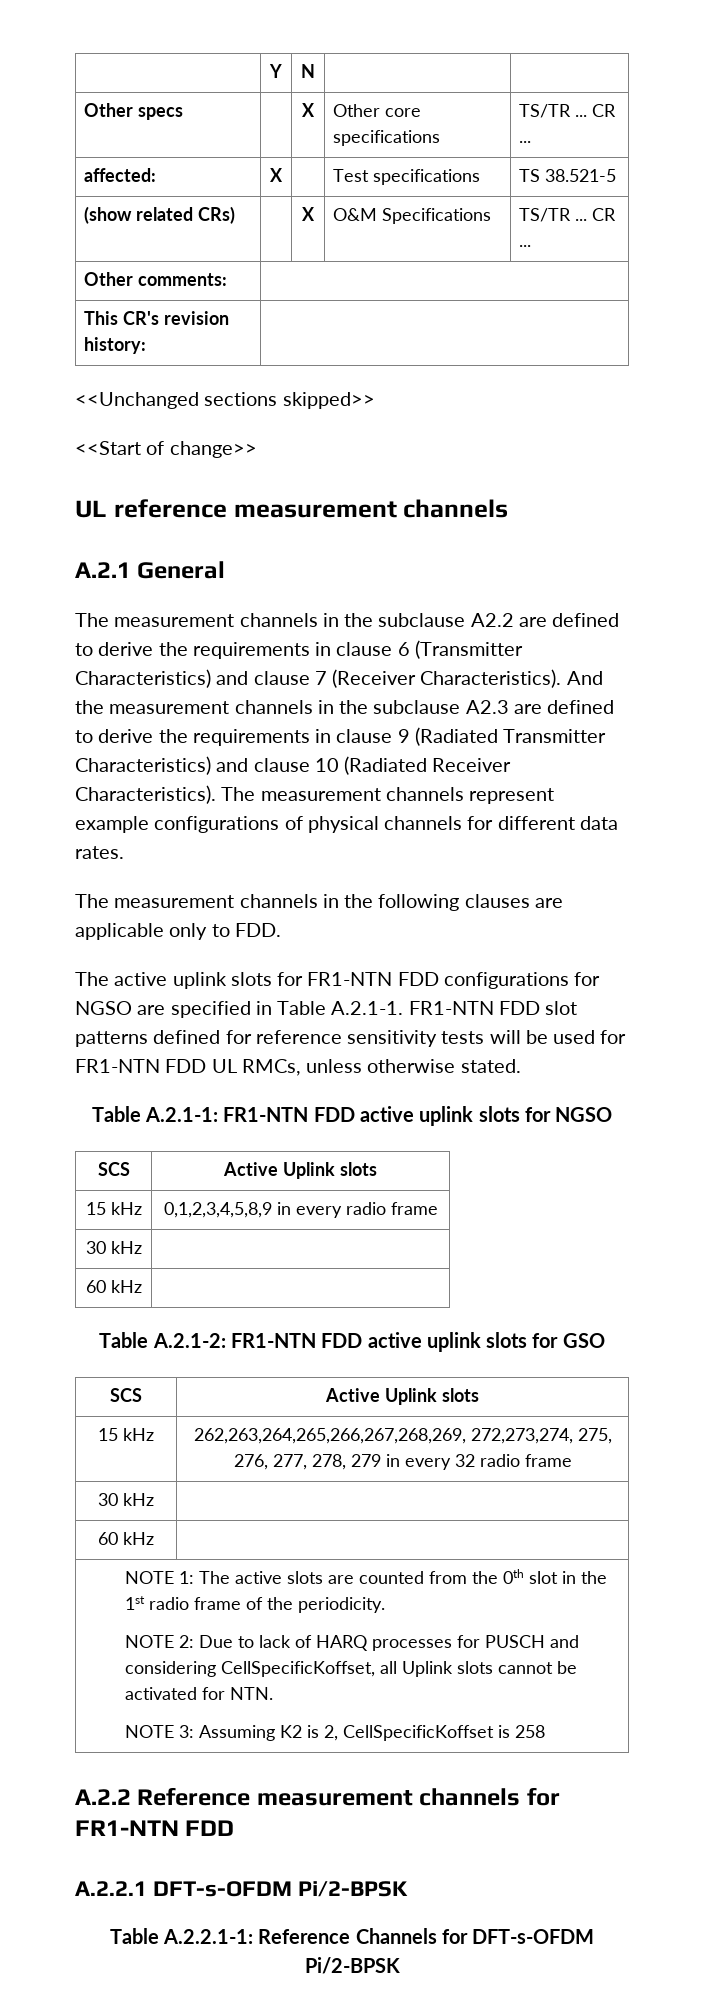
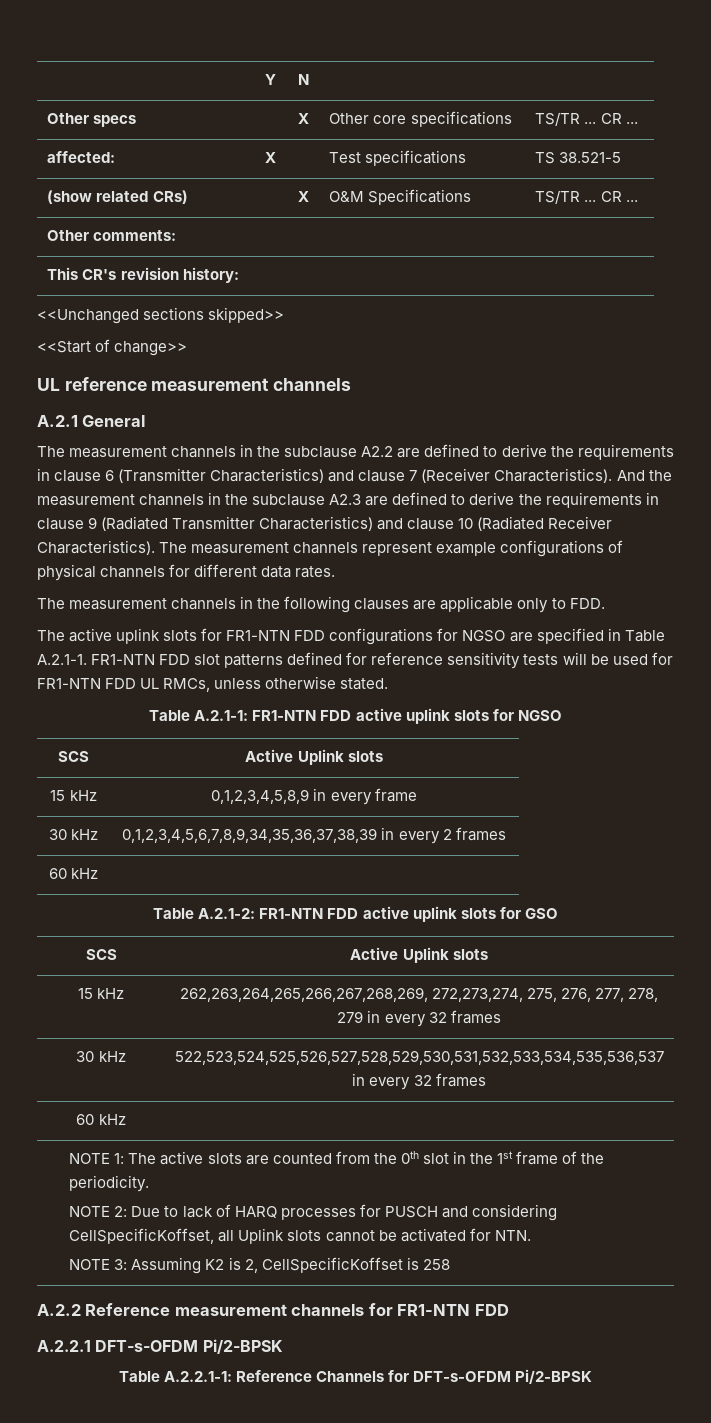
[345,1202,438,1215] [85,1241,142,1254] radio frame // 30 kHz | -> [374,788,417,802] [48,829,99,840] [122,827,506,844] frame // 30 kHz | 0,1,2,3,4,5,6,7,8,9,34,35,36,37,38,39 in every 2 frames
[479,1454,572,1467] [98,1493,154,1506] radio frame // 30 kHz | -> [450,1010,501,1024] [76,1051,126,1062] [174,1050,664,1065] [352,1073,486,1090] frames // 30 kHz | 522,523,524,525,526,527,528,529,530,531,532,533,534,535,536,537 in every 32 frames
[149,1597,190,1610] radio -> (513, 1157) none

